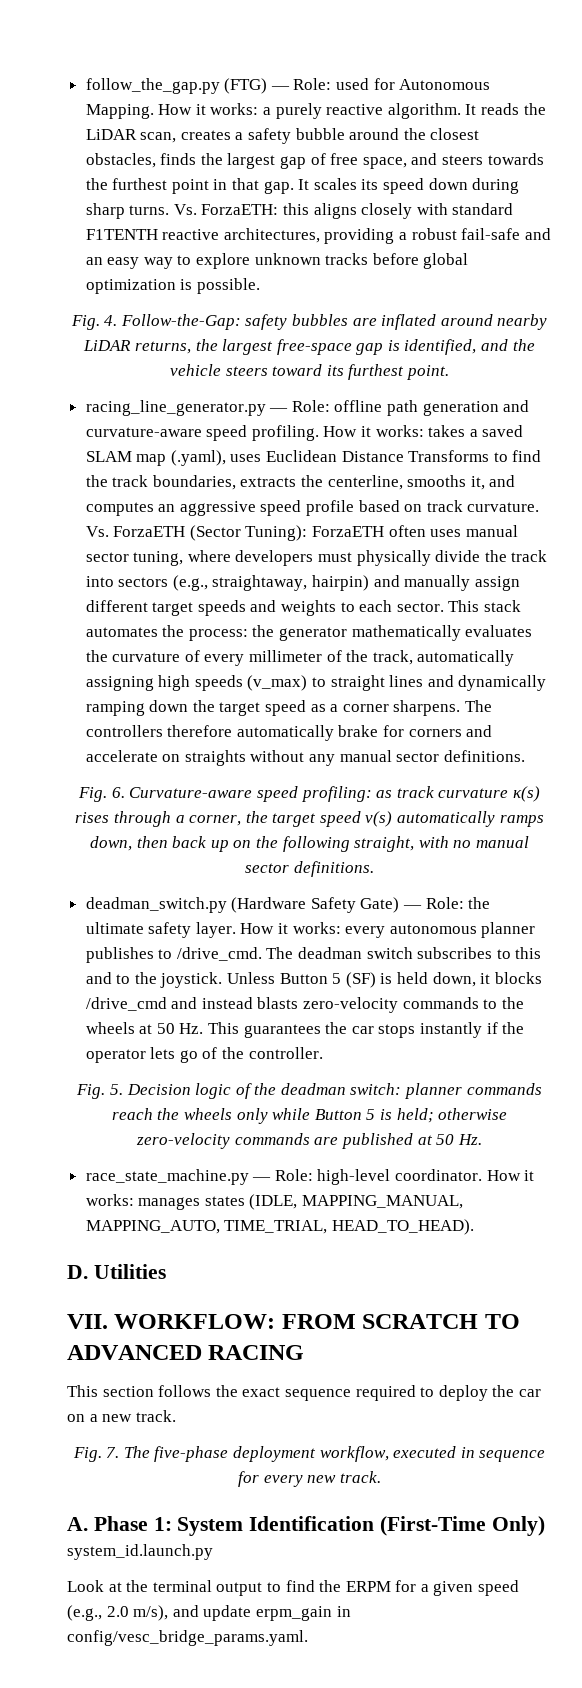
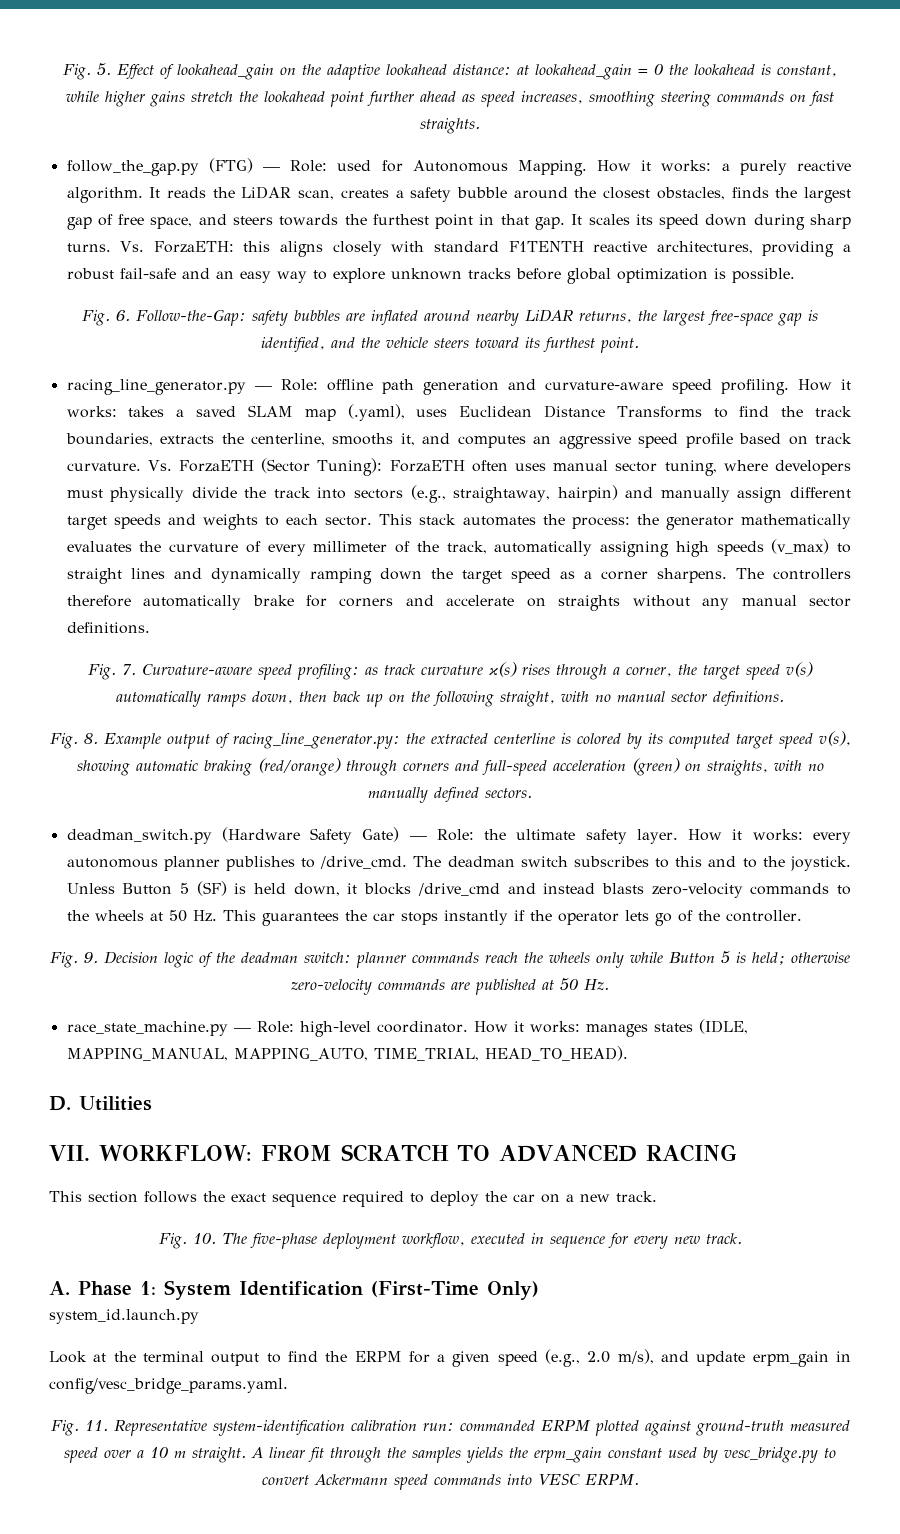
(85, 86) none -> [63,63,837,80] [66,91,834,107] [420,118,480,134] Fig. 5. Effect of lookahead_gain on the adaptive lookahead distance: at lookahead_gain = 0 the lookahead is constant, while higher gains stretch the lookahead point further ahead as speed increases, smoothing steering commands on fast straights. //
[104,315,118,326] 4. -> [116,310,131,321] 6.
[111,787,125,798] 6. -> [122,664,136,675] 7.
(374, 869) none -> [49,731,851,749] [76,758,824,776] [368,787,532,803] // Fig. 8. Example output of racing_line_generator.py: the extracted centerline is colored by its computed target speed v(s), showing automatic braking (red/orange) through corners and full-speed acceleration (green) on straights, with no manually defined sectors.
[109,1084,123,1095] 5. -> [84,952,98,963] 9.
[106,1447,120,1458] 7. -> [192,1233,216,1244] 10.
(308, 1638) none -> [50,1420,850,1436] [64,1447,836,1463] [261,1474,639,1490] // Fig. 11. Representative system-identification calibration run: commanded ERPM plotted against ground-truth measured speed over a 10 m straight. A linear fit through the samples yields the erpm_gain constant used by vesc_bridge.py to convert Ackermann speed commands into VESC ERPM.

